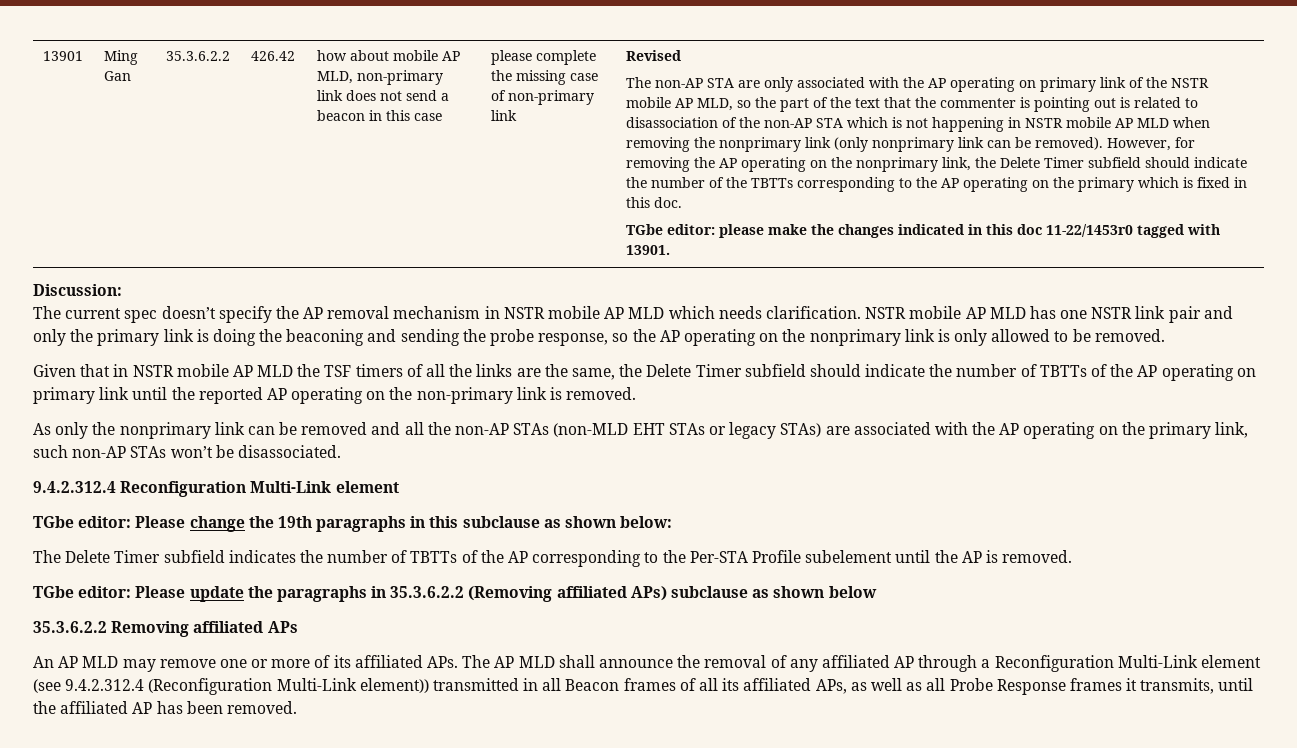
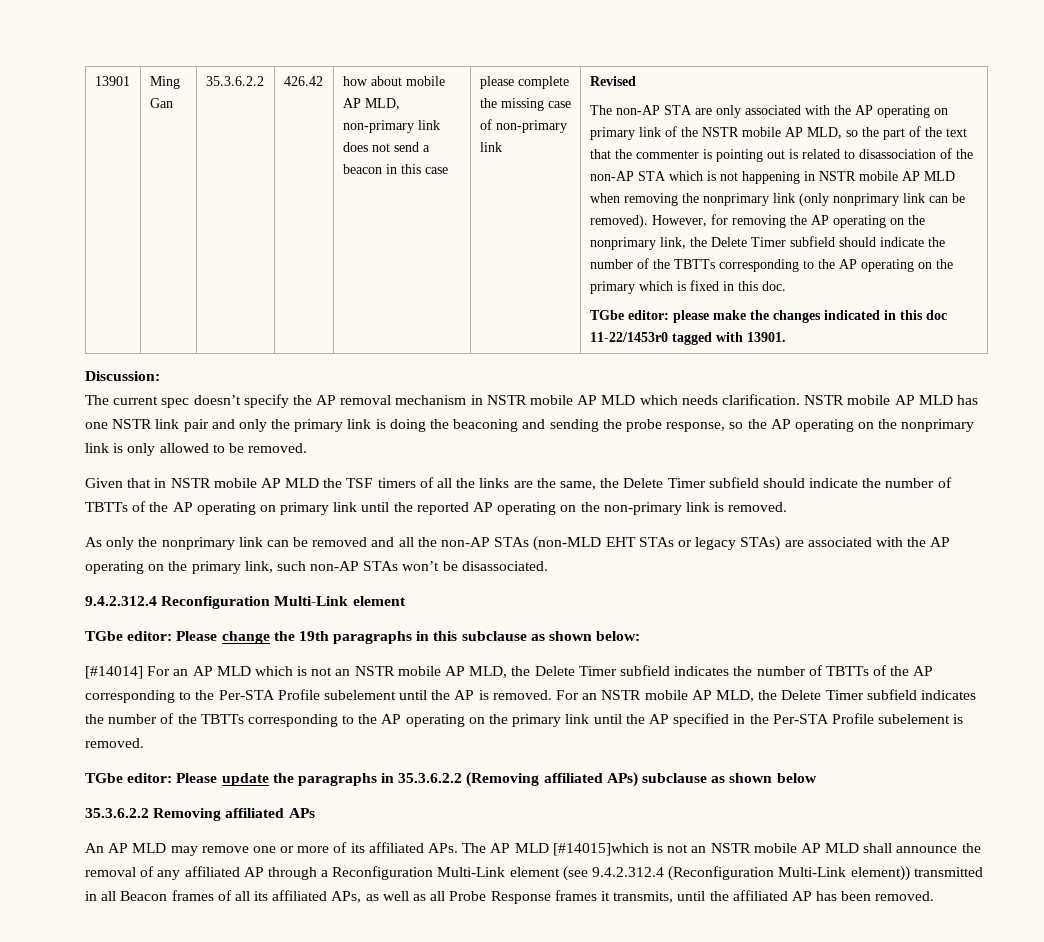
[33,550,61,563] The -> [85,666,531,679] [#14014] For an AP MLD which is not an NSTR mobile AP MLD, the
(1073, 556) none -> [556,689,976,702] [85,713,964,727] [85,738,144,748] For an NSTR mobile AP MLD, the Delete Timer subfield indicates the number of the TBTTs corresponding to the AP operating on the primary link until the AP specified in the Per-STA Profile subelement is removed.
(555, 662) none -> [552,843,860,856] [#14015]which is not an NSTR mobile AP MLD

